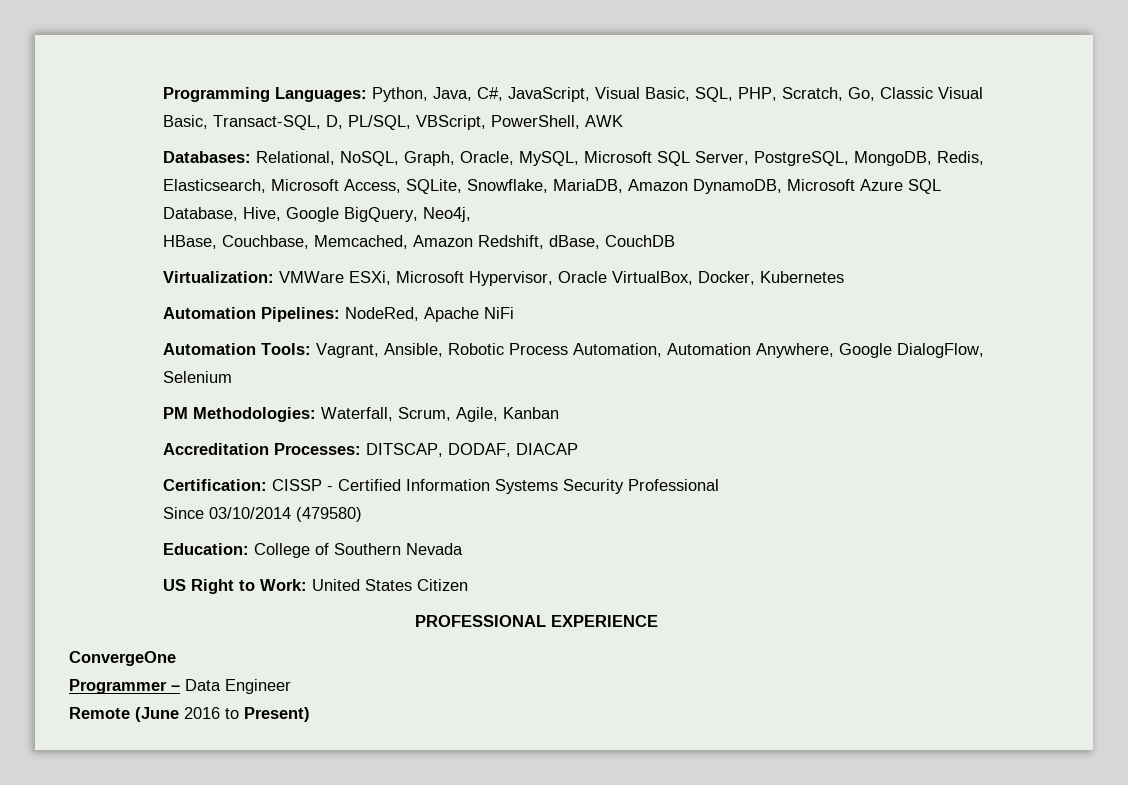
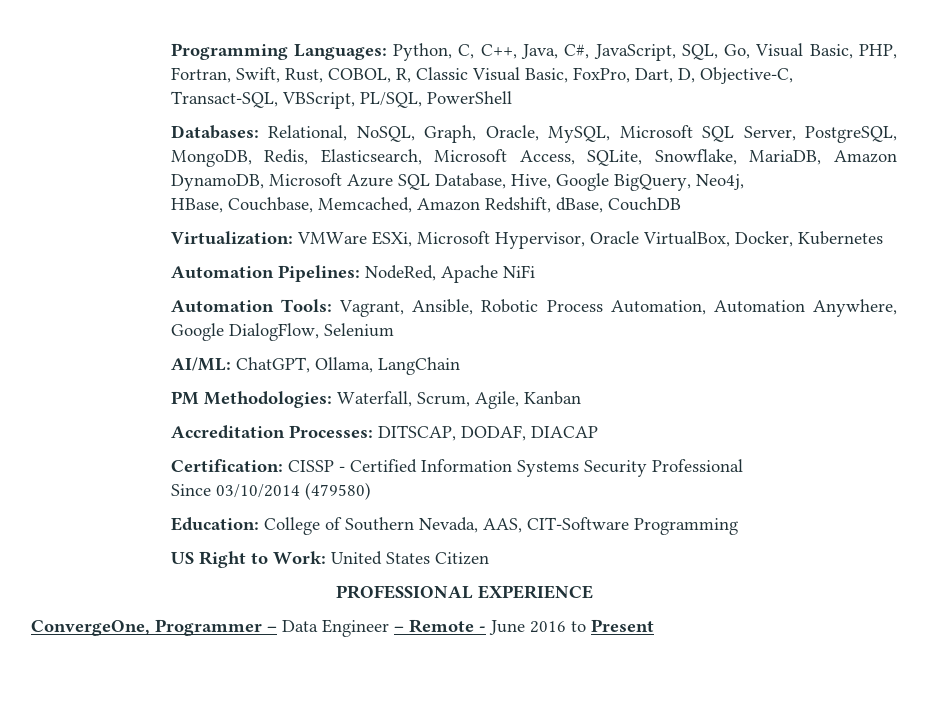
(428, 94) none -> [458,44,517,59] C, C++,
[594,87,983,102] [162,115,623,130] Visual Basic, SQL, PHP, Scratch, Go, Classic Visual Basic, Transact-SQL, D, PL/SQL, VBScript, PowerShell, AWK -> [681,43,898,60] [170,67,793,84] [170,91,512,109] SQL, Go, Visual Basic, PHP, Fortran, Swift, Rust, COBOL, R, Classic Visual Basic, FoxPro, Dart, D, Objective-C, Transact-SQL, VBScript, PL/SQL, PowerShell
(232, 377) none -> [170,357,460,375] // AI/ML: ChatGPT, Ollama, LangChain
[405,543,463,555] Nevada -> [418,517,738,535] Nevada, AAS, CIT-Software Programming
[69,651,176,666] ConvergeOne // -> [31,620,150,636] ConvergeOne,
[69,707,179,722] // Remote (June -> [394,619,525,635] – Remote - June
[244,707,310,722] Present) -> [591,619,654,632] Present

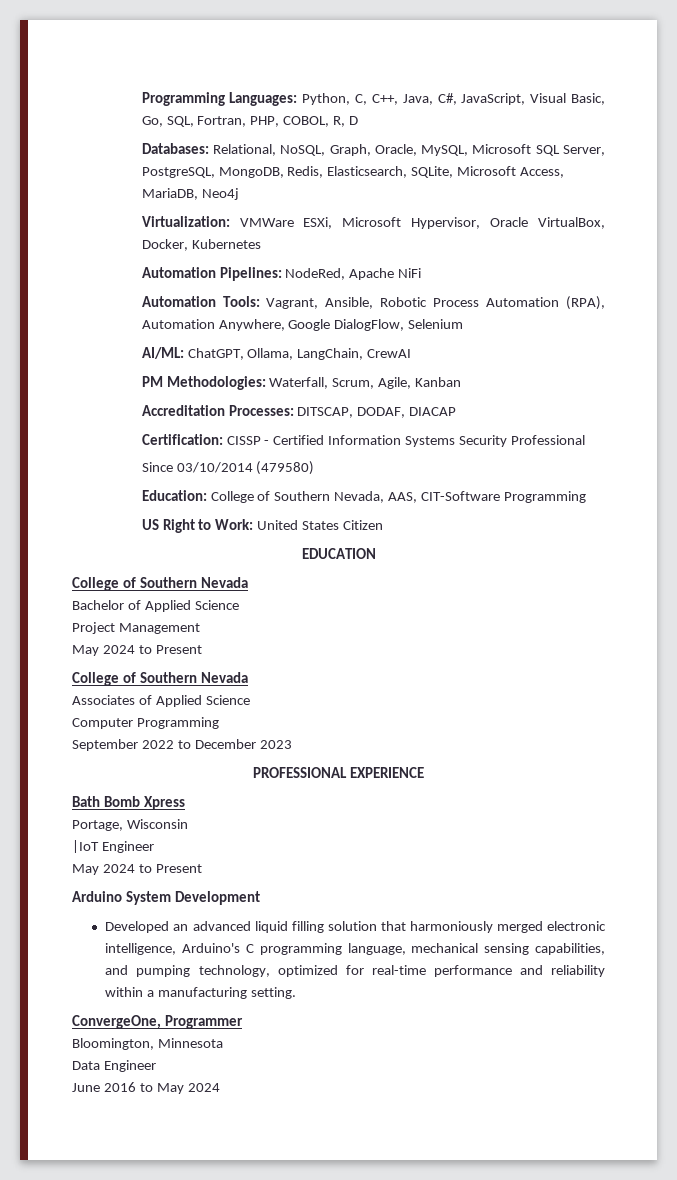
[681,43,898,60] [170,67,793,84] [170,91,512,109] SQL, Go, Visual Basic, PHP, Fortran, Swift, Rust, COBOL, R, Classic Visual Basic, FoxPro, Dart, D, Objective-C, Transact-SQL, VBScript, PL/SQL, PowerShell -> [530,93,606,105] [141,116,359,127] Visual Basic, Go, SQL, Fortran, PHP, COBOL, R, D
(422, 157) none -> [411,166,454,178] SQLite,
[587,149,897,166] [170,173,744,191] [170,197,681,213] SQLite, Snowflake, MariaDB, Amazon DynamoDB, Microsoft Azure SQL Database, Hive, Google BigQuery, Neo4j, // HBase, Couchbase, Memcached, Amazon Redshift, dBase, CouchDB -> [141,188,239,200] MariaDB, Neo4j
[610,300,706,315] Automation, -> [486,296,605,310] Automation (RPA),
[377,357,460,375] LangChain -> [297,348,412,360] LangChain, CrewAI
[335,585,593,599] PROFESSIONAL EXPERIENCE -> [301,548,376,559] [72,577,248,591] [72,600,239,612] [72,622,200,634] [72,645,202,656] [72,672,248,686] [72,695,250,707] [72,717,219,729] [72,739,292,751] [253,767,424,778] [72,796,185,810] [72,819,188,831] [72,840,154,853] [72,864,202,875] [72,891,260,905] [105,921,606,933] [105,943,605,955] [105,965,606,977] [105,987,297,999] EDUCATION // College of Southern Nevada // Bachelor of Applied Science // Project Management // May 2024 to Present // College of Southern Nevada // Associates of Applied Science // Computer Programming // September 2022 to December 2023 // PROFESSIONAL EXPERIENCE // Bath Bomb Xpress // Portage, Wisconsin // |IoT Engineer // May 2024 to Present // Arduino System Development // Developed an advanced liquid filling solution that harmoniously merged electronic intelligence, Arduino's C programming language, mechanical sensing capabilities, and pumping technology, optimized for real-time performance and reliability within a manufacturing setting.
[267,626,277,632] – -> [72,1038,223,1050] // Bloomington, Minnesota //
[394,619,486,633] – Remote - -> (156, 1066) //
[591,619,654,632] Present -> [156,1083,220,1094] May 2024

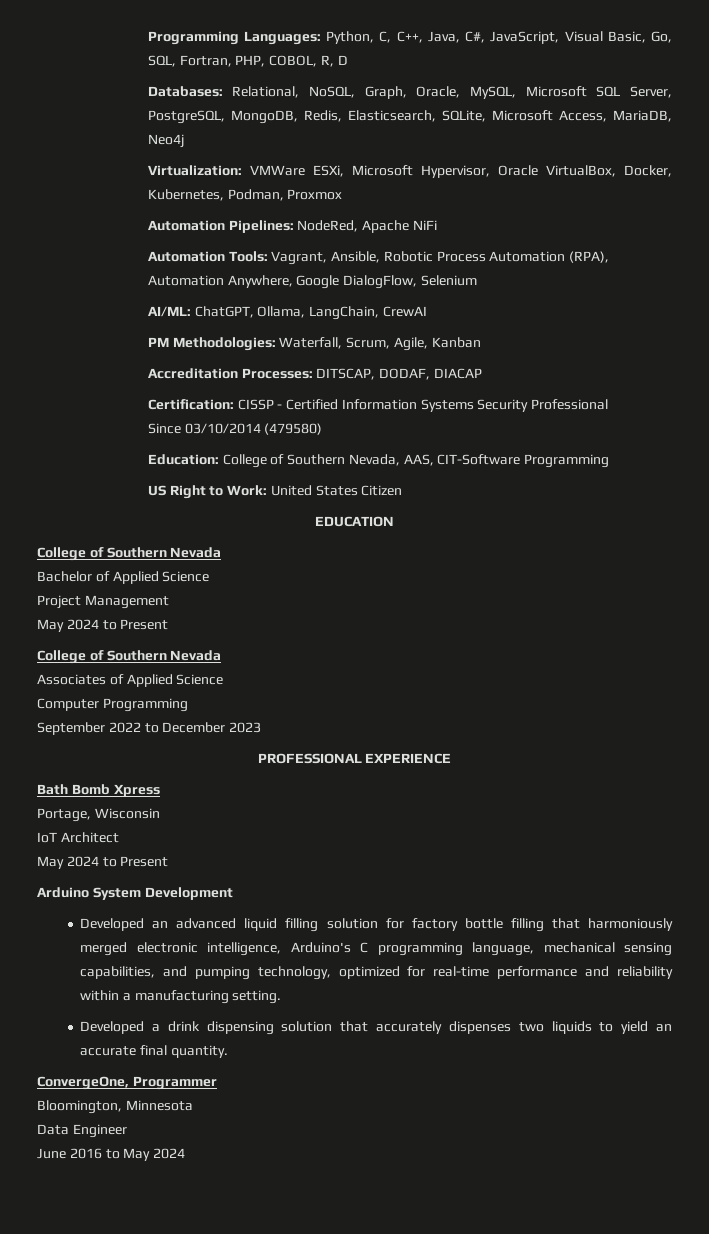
[191,239,261,249] Kubernetes -> [147,189,343,201] Kubernetes, Podman, Proxmox
[72,840,154,853] |IoT Engineer -> [37,832,119,843] IoT Architect
(377, 926) none -> [385,918,544,932] for factory bottle filling
(297, 993) none -> [80,1021,672,1035] [80,1045,228,1058] // Developed a drink dispensing solution that accurately dispenses two liquids to yield an accurate final quantity.

